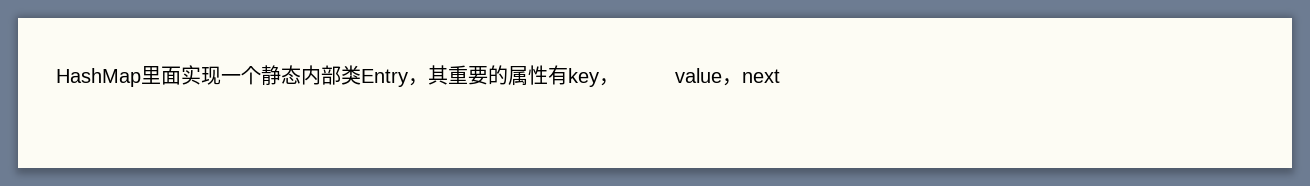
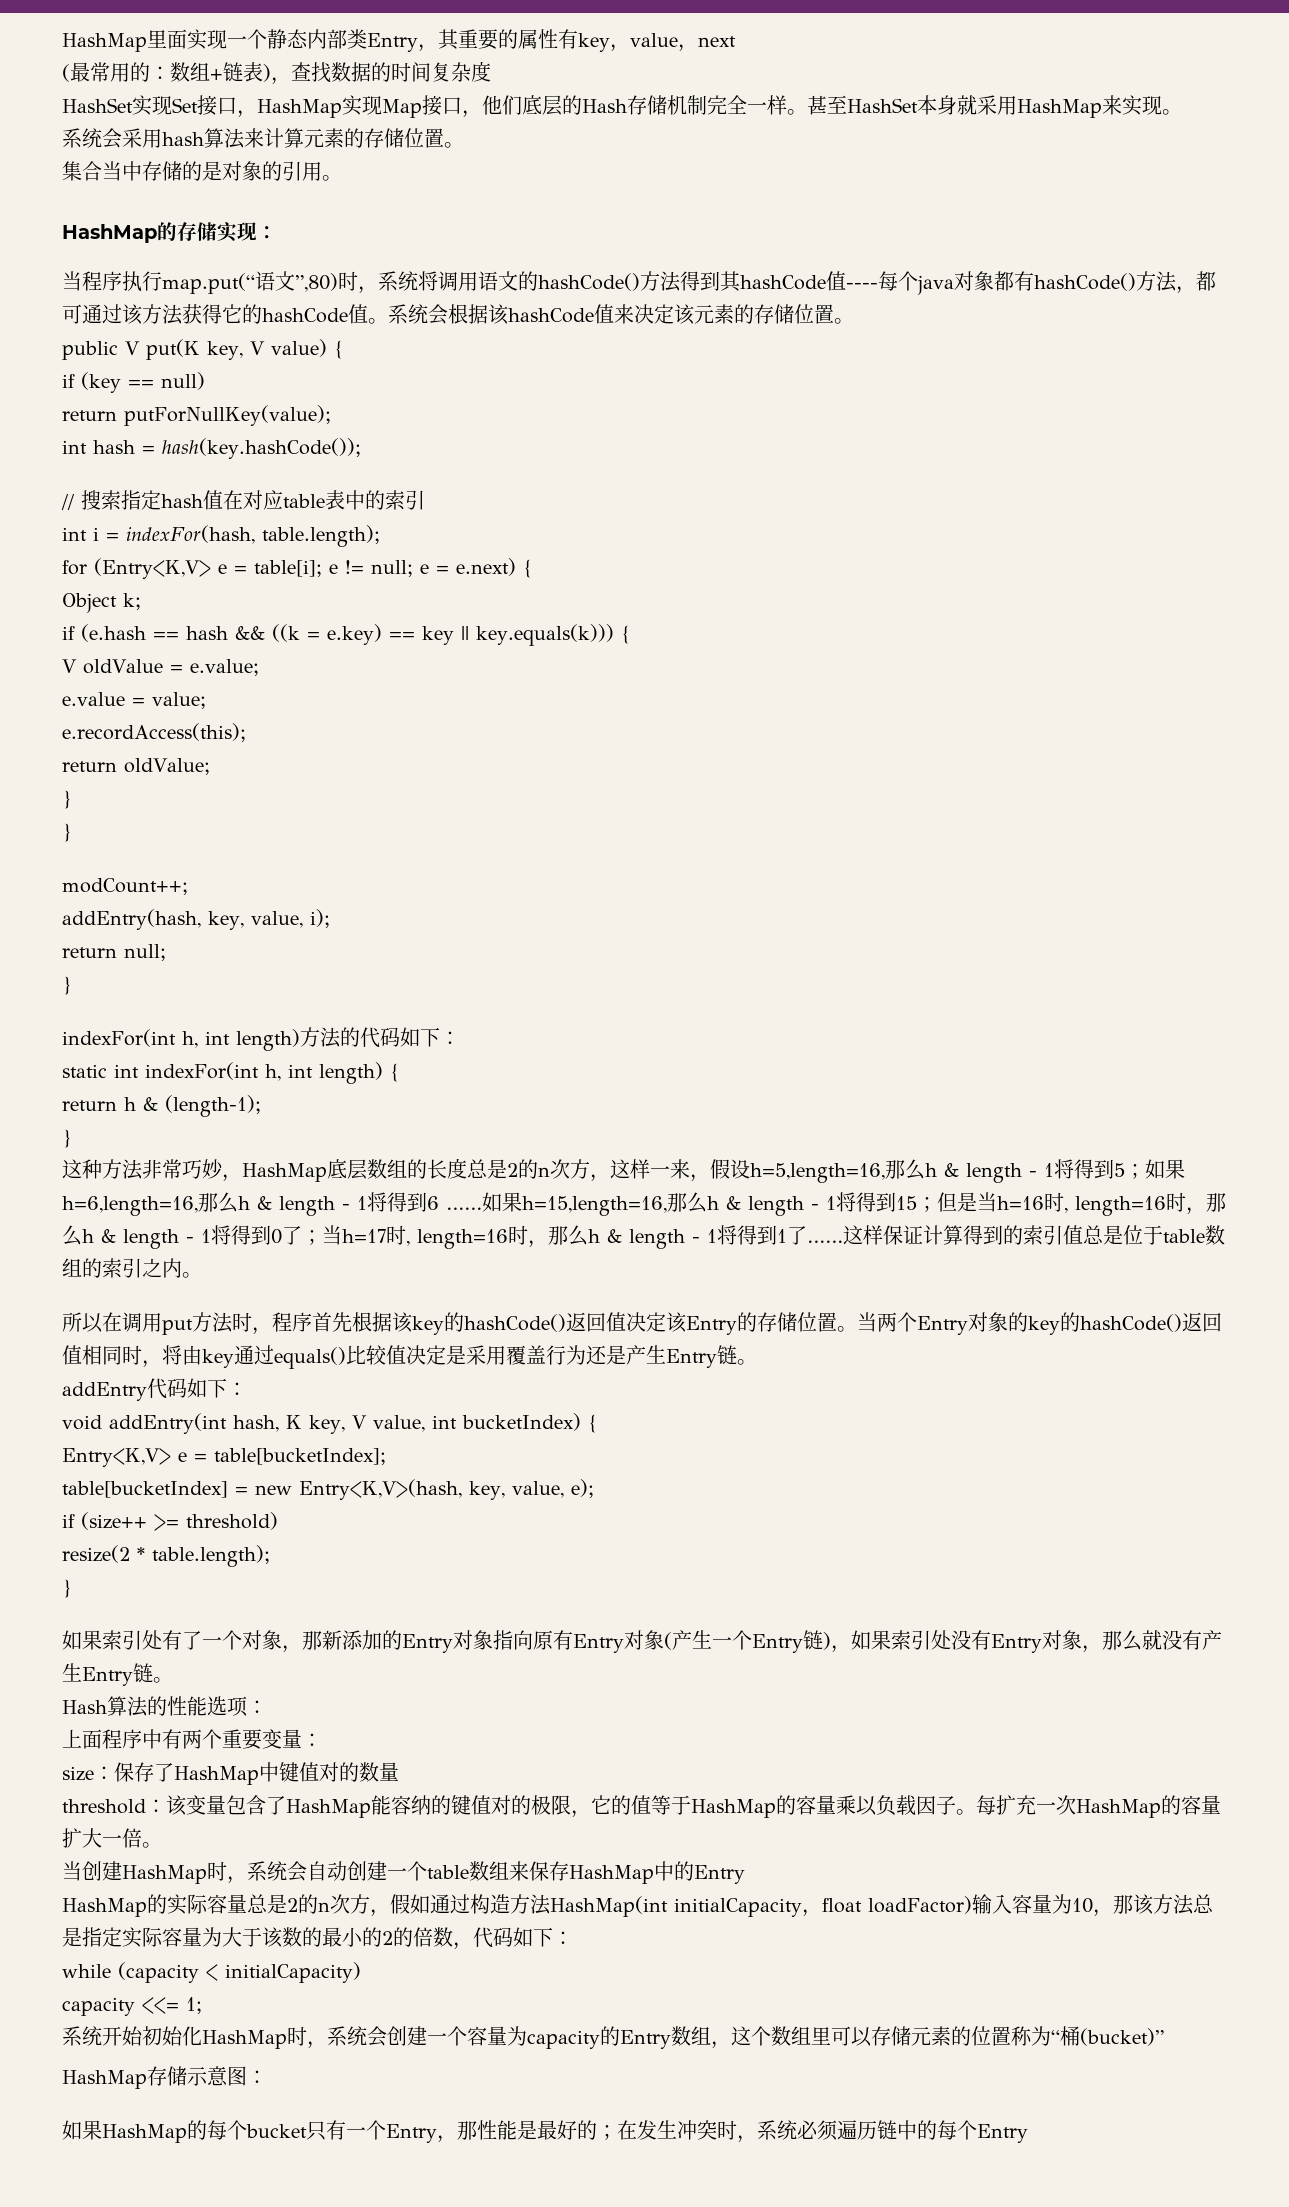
(780, 76) none -> [62,61,491,85] [62,95,1182,118] [62,128,464,149] [62,161,342,181] [62,222,277,243] [62,271,1216,295] [62,304,854,325] [62,339,344,360] [62,372,205,393] [62,405,331,426] [62,438,361,459] [61,490,425,510] [62,525,380,547] [62,558,533,579] [62,593,141,613] [62,624,631,646] [62,659,259,676] [62,692,206,709] [62,723,246,742] [62,758,210,775] [62,790,72,809] [62,823,72,842] [62,878,188,895] [62,909,330,930] [62,944,166,961] [62,976,72,995] [62,1027,460,1051] [62,1062,400,1084] [62,1095,261,1117] [62,1129,72,1148] [62,1158,1185,1183] [62,1192,1226,1216] [62,1225,1225,1249] [62,1258,202,1278] [62,1312,1222,1335] [62,1345,757,1369] [62,1378,247,1401] [62,1413,598,1434] [62,1448,386,1467] [62,1479,594,1500] [62,1512,278,1531] [62,1545,270,1567] [62,1579,72,1598] [62,1630,1222,1653] [62,1663,173,1686] [62,1696,267,1717] [62,1729,322,1750] [62,1762,399,1785] [62,1795,1221,1818] [62,1828,162,1848] [62,1861,745,1884] [62,1894,1214,1917] [62,1927,573,1950] [62,1962,361,1983] [62,1997,202,2016] [62,2026,1164,2049] [62,2066,267,2089] [62,2120,1028,2143] // (最常用的：数组+链表)，查找数据的时间复杂度 // HashSet实现Set接口，HashMap实现Map接口，他们底层的Hash存储机制完全一样。甚至HashSet本身就采用HashMap来实现。 // 系统会采用hash算法来计算元素的存储位置。 // 集合当中存储的是对象的引用。 // HashMap的存储实现： // 当程序执行map.put(“语文”,80)时，系统将调用语文的hashCode()方法得到其hashCode值----每个java对象都有hashCode()方法，都可通过该方法获得它的hashCode值。系统会根据该hashCode值来决定该元素的存储位置。 // public V put(K key, V value) { // if (key == null) // return putForNullKey(value); // int hash = hash(key.hashCode()); // // 搜索指定hash值在对应table表中的索引 // int i = indexFor(hash, table.length); // for (Entry<K,V> e = table[i]; e != null; e = e.next) { // Object k; // if (e.hash == hash && ((k = e.key) == key || key.equals(k))) { // V oldValue = e.value; // e.value = value; // e.recordAccess(this); // return oldValue; // } // } // modCount++; // addEntry(hash, key, value, i); // return null; // } // indexFor(int h, int length)方法的代码如下： // static int indexFor(int h, int length) { // return h & (length-1); // } // 这种方法非常巧妙，HashMap底层数组的长度总是2的n次方，这样一来，假设h=5,length=16,那么h & length - 1将得到5；如果h=6,length=16,那么h & length - 1将得到6 ……如果h=15,length=16,那么h & length - 1将得到15；但是当h=16时, length=16时，那么h & length - 1将得到0了；当h=17时, length=16时，那么h & length - 1将得到1了……这样保证计算得到的索引值总是位于table数组的索引之内。 // 所以在调用put方法时，程序首先根据该key的hashCode()返回值决定该Entry的存储位置。当两个Entry对象的key的hashCode()返回值相同时，将由key通过equals()比较值决定是采用覆盖行为还是产生Entry链。 // addEntry代码如下： // void addEntry(int hash, K key, V value, int bucketIndex) { // Entry<K,V> e = table[bucketIndex]; // table[bucketIndex] = new Entry<K,V>(hash, key, value, e); // if (size++ >= threshold) // resize(2 * table.length); // } // 如果索引处有了一个对象，那新添加的Entry对象指向原有Entry对象(产生一个Entry链)，如果索引处没有Entry对象，那么就没有产生Entry链。 // Hash算法的性能选项： // 上面程序中有两个重要变量： // size：保存了HashMap中键值对的数量 // threshold：该变量包含了HashMap能容纳的键值对的极限，它的值等于HashMap的容量乘以负载因子。每扩充一次HashMap的容量扩大一倍。 // 当创建HashMap时，系统会自动创建一个table数组来保存HashMap中的Entry // HashMap的实际容量总是2的n次方，假如通过构造方法HashMap(int initialCapacity，float loadFactor)输入容量为10，那该方法总是指定实际容量为大于该数的最小的2的倍数，代码如下： // while (capacity < initialCapacity) // capacity <<= 1; // 系统开始初始化HashMap时，系统会创建一个容量为capacity的Entry数组，这个数组里可以存储元素的位置称为“桶(bucket)” // HashMap存储示意图： // 如果HashMap的每个bucket只有一个Entry，那性能是最好的；在发生冲突时，系统必须遍历链中的每个Entry

